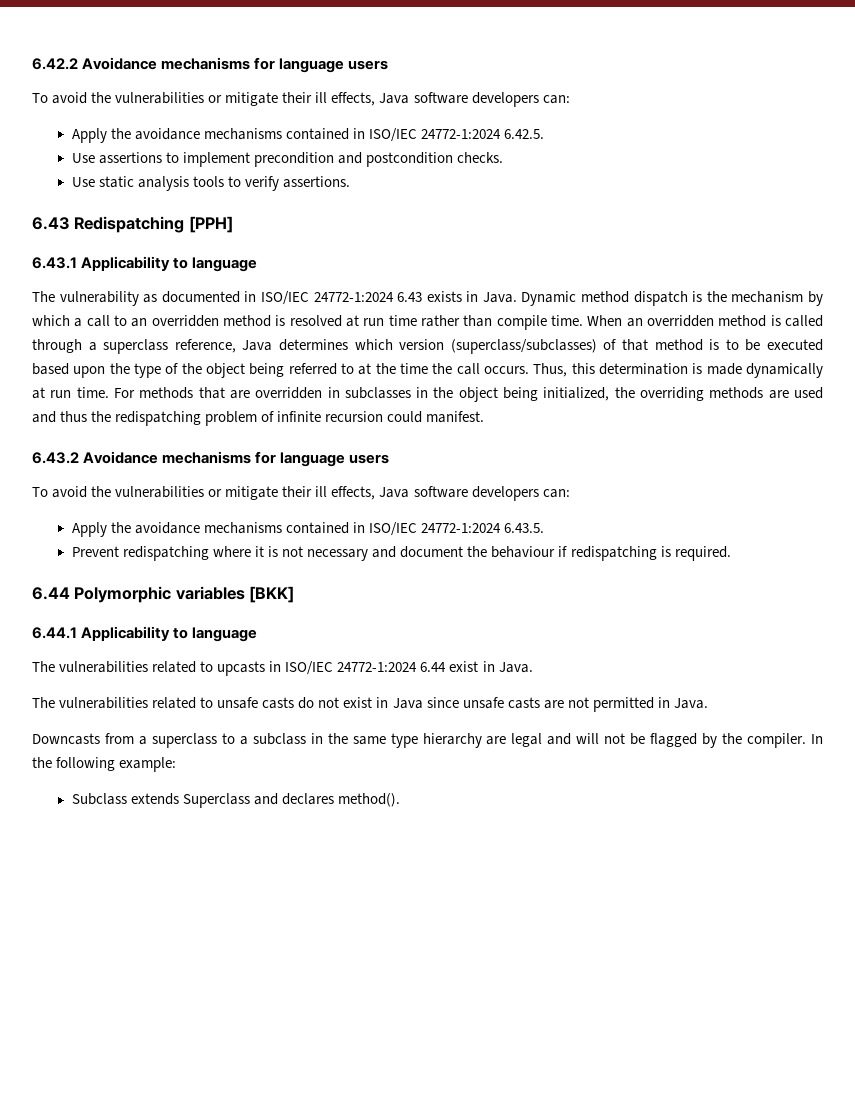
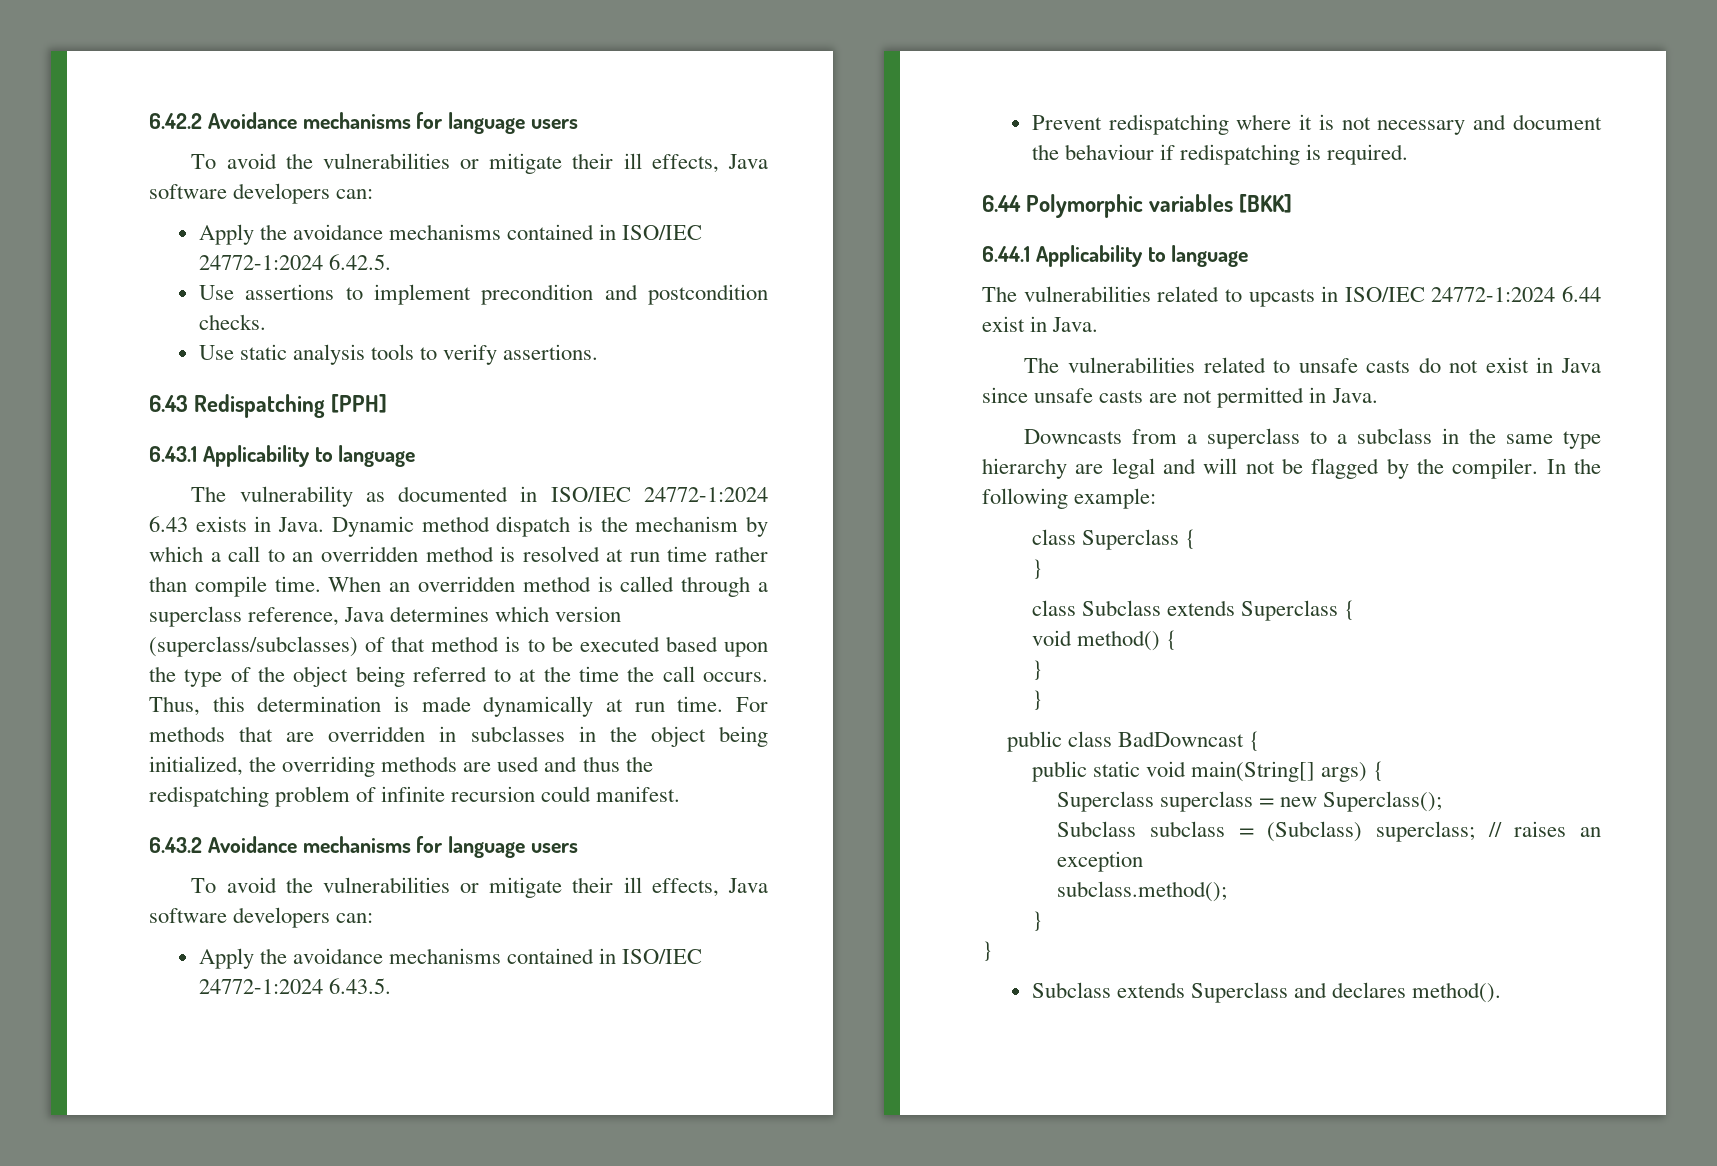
(177, 764) none -> [1032,529,1197,550] [1032,559,1044,579] [1032,600,1356,621] [1032,630,1178,651] [1032,660,1044,680] [1032,690,1044,710] [1007,731,1261,752] [1032,761,1385,782] [1057,791,1443,812] [1057,821,1601,842] [1057,851,1144,872] [1057,881,1228,902] [1032,911,1044,931] [982,941,993,961] // class Superclass { // } // class Subclass extends Superclass { // void method() { // } // } // public class BadDowncast { // public static void main(String[] args) { // Superclass superclass = new Superclass(); // Subclass subclass = (Subclass) superclass; // raises an exception // subclass.method(); // } // }

